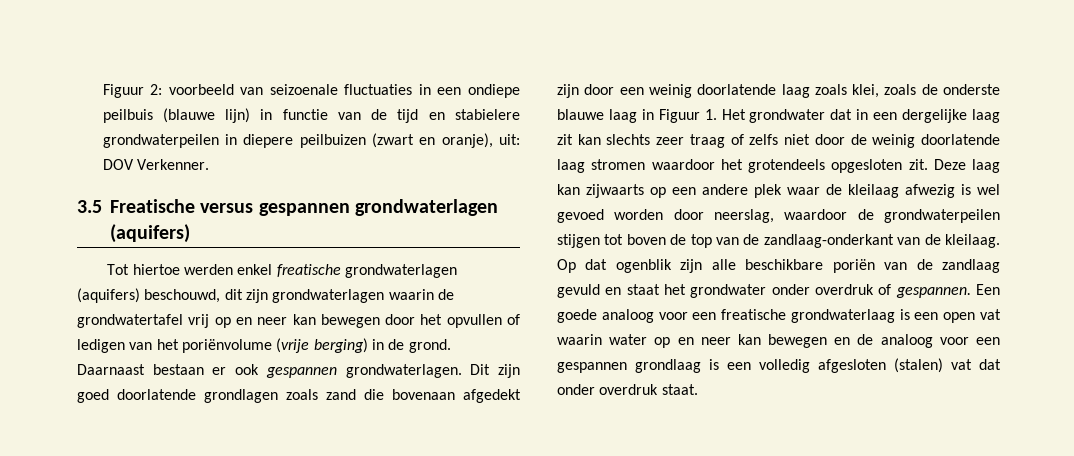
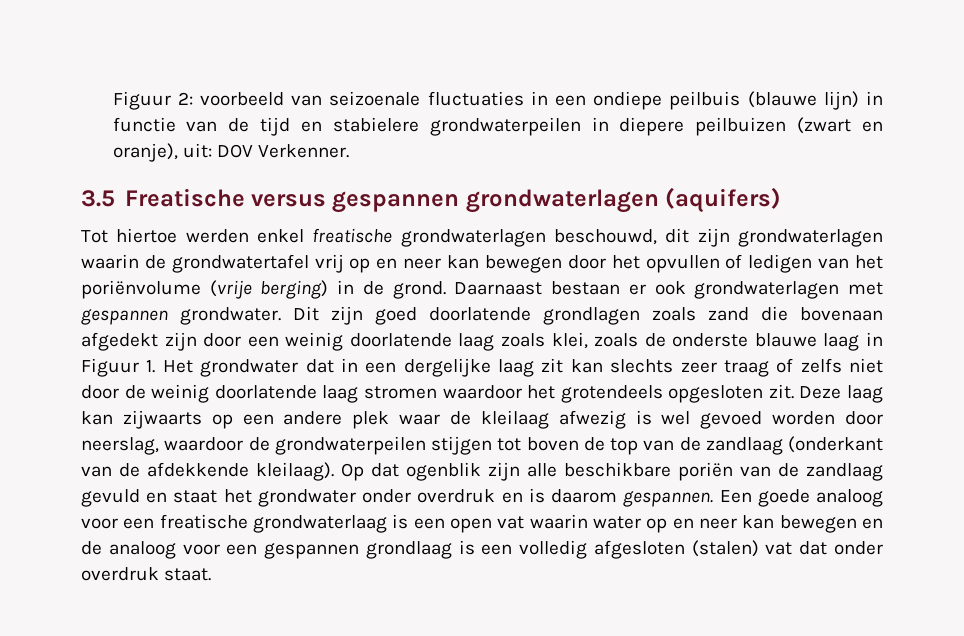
[77,288,140,303] (aquifers) -> (546, 238) none
[265,364,462,378] gespannen grondwaterlagen. -> [694,281,884,299] [81,307,281,325] grondwaterlagen met gespannen grondwater.
[763,234,1000,248] zandlaag-onderkant van de kleilaag. -> [705,436,883,455] [81,462,334,481] zandlaag (onderkant van de afdekkende kleilaag).
[878,284,892,295] of -> [501,488,618,503] en is daarom

